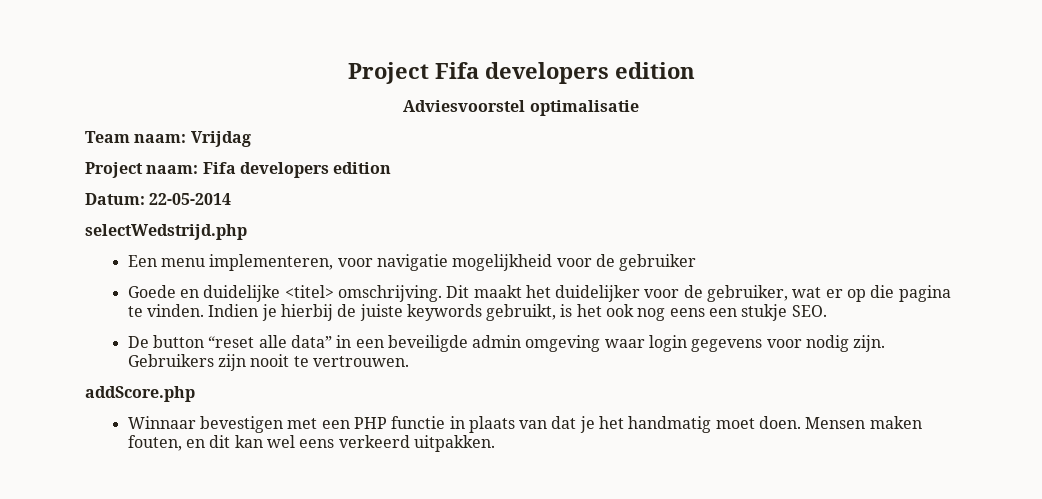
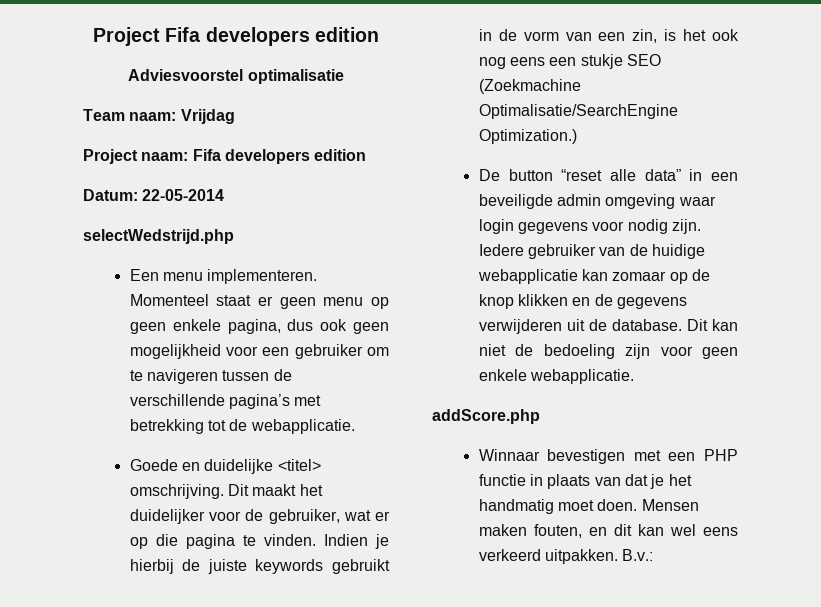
[209,254,697,271] implementeren, voor navigatie mogelijkheid voor de gebruiker -> [207,269,318,284] [129,294,389,309] [129,319,390,334] [129,344,389,359] [129,369,292,384] [129,394,322,409] [129,419,355,434] implementeren. Momenteel staat er geen menu op geen enkele pagina, dus ook geen mogelijkheid voor een gebruiker om te navigeren tussen de verschillende pagina’s met betrekking tot de webapplicatie.
[486,304,557,321] gebruikt, -> [332,559,390,574] [478,29,658,43] gebruikt in de vorm van een zin,
[791,305,827,317] SEO. -> [627,54,662,66] [478,79,581,94] [478,104,678,119] [478,129,577,144] SEO (Zoekmachine Optimalisatie/SearchEngine Optimization.)
[127,354,409,371] Gebruikers zijn nooit te vertrouwen. -> [478,244,706,259] [477,269,711,284] [478,294,688,309] [478,319,738,334] [478,344,738,359] [478,369,635,384] Iedere gebruiker van de huidige webapplicatie kan zomaar op de knop klikken en de gegevens verwijderen uit de database. Dit kan niet de bedoeling zijn voor geen enkele webapplicatie.
(495, 443) none -> [622,549,654,561] B.v.:

